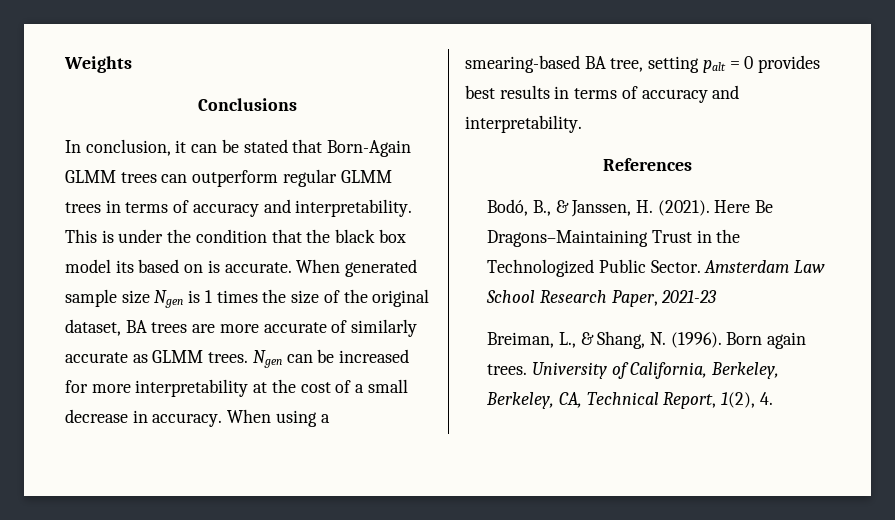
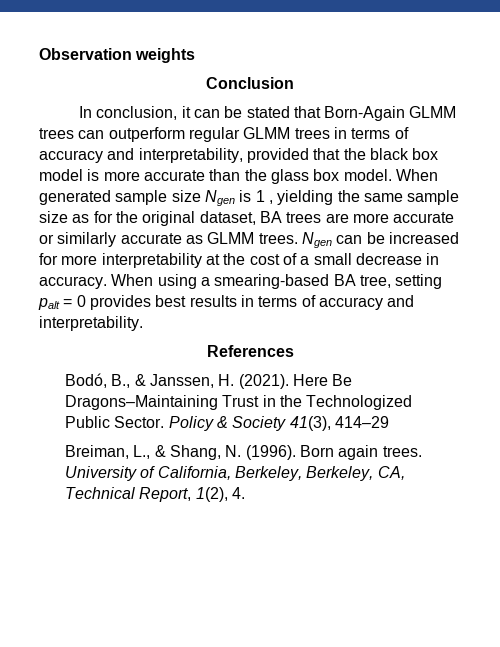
[64,56,132,73] [198,98,297,111] Weights // Conclusions -> [39,48,196,63] [206,77,294,89] Observation weights // Conclusion
[295,199,413,217] [65,229,267,243] interpretability. This is under the condition -> [138,148,309,163] interpretability, provided
[115,259,292,273] its based on is accurate. -> [87,169,392,184] is more accurate than the glass box model.
[216,289,340,304] times the size of -> [268,190,460,205] [39,211,113,223] , yielding the same sample size as for
[331,320,348,333] of -> [39,234,54,244] or
[704,260,825,273] [486,290,718,307] Amsterdam Law School Research Paper, 2021-23 -> [168,416,389,431] Policy & Society 41(3), 414–29

